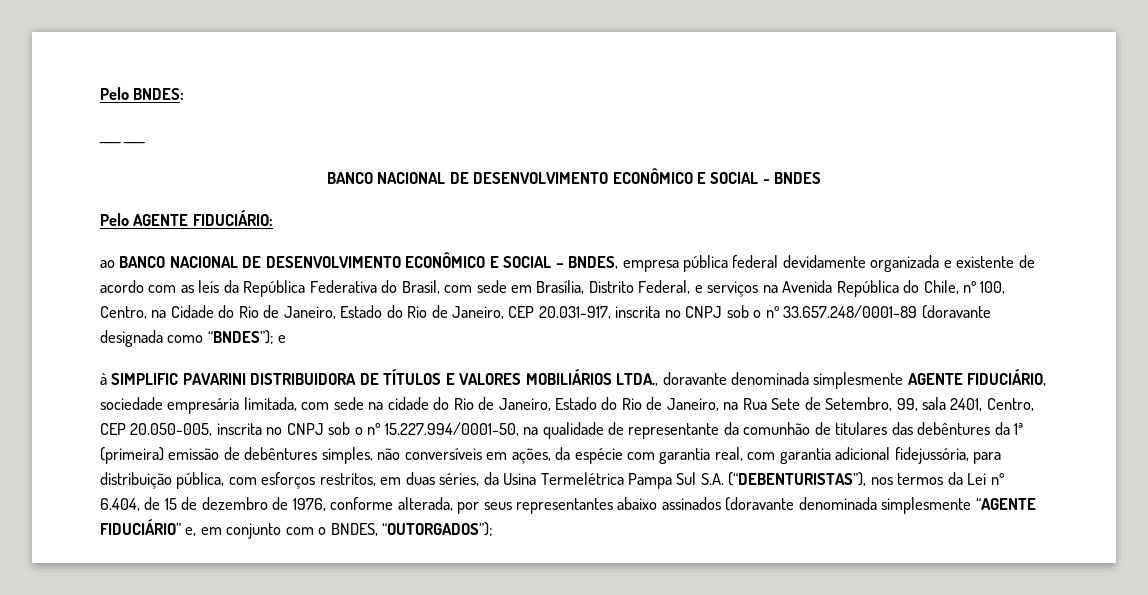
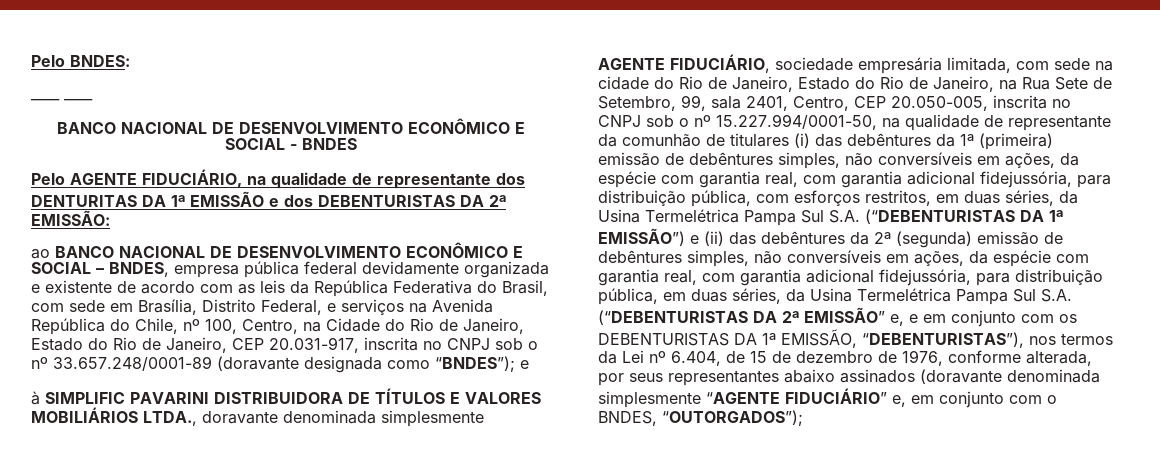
[192,210,273,226] FIDUCIÁRIO: -> [142,169,525,189] [31,191,506,207] [31,210,110,226] FIDUCIÁRIO, na qualidade de representante dos DENTURITAS DA 1ª EMISSÃO e dos DEBENTURISTAS DA 2ª EMISSÃO:
(888, 428) none -> [794,133,810,148] (i)
[728,472,867,486] (“DEBENTURISTAS”), -> [865,209,1063,224] [598,228,1063,248] [598,250,1089,267] [598,269,1103,286] [598,288,1072,305] [598,307,1077,327] [598,329,1024,348] (“DEBENTURISTAS DA 1ª EMISSÃO”) e (ii) das debêntures da 2ª (segunda) emissão de debêntures simples, não conversíveis em ações, da espécie com garantia real, com garantia adicional fidejussória, para distribuição pública, em duas séries, da Usina Termelétrica Pampa Sul S.A. (“DEBENTURISTAS DA 2ª EMISSÃO” e, e em conjunto com os DEBENTURISTAS DA 1ª EMISSÃO, “DEBENTURISTAS”),

